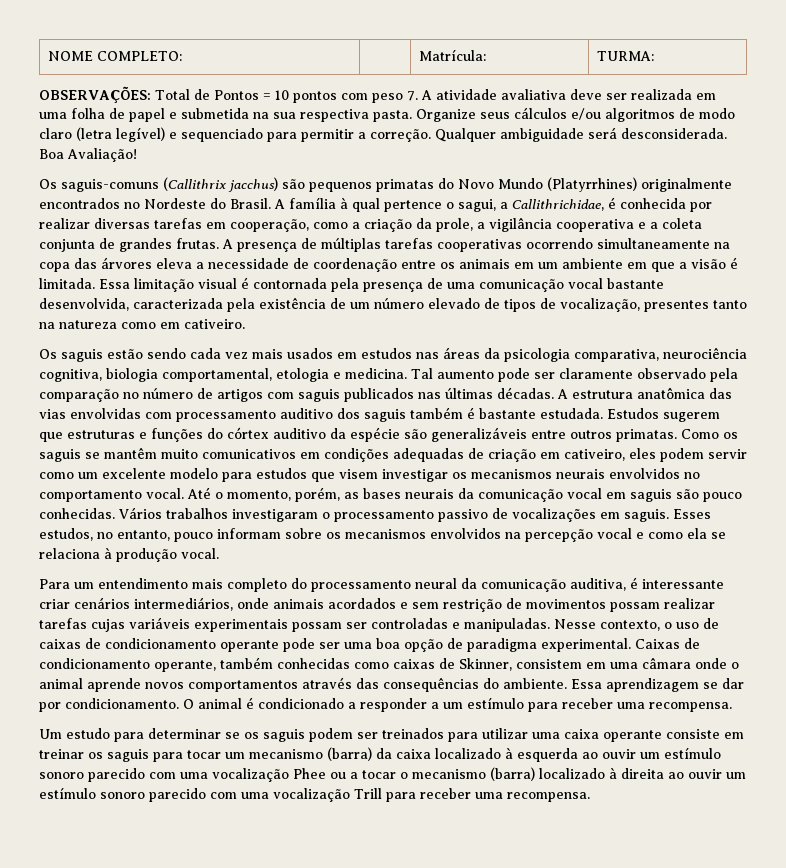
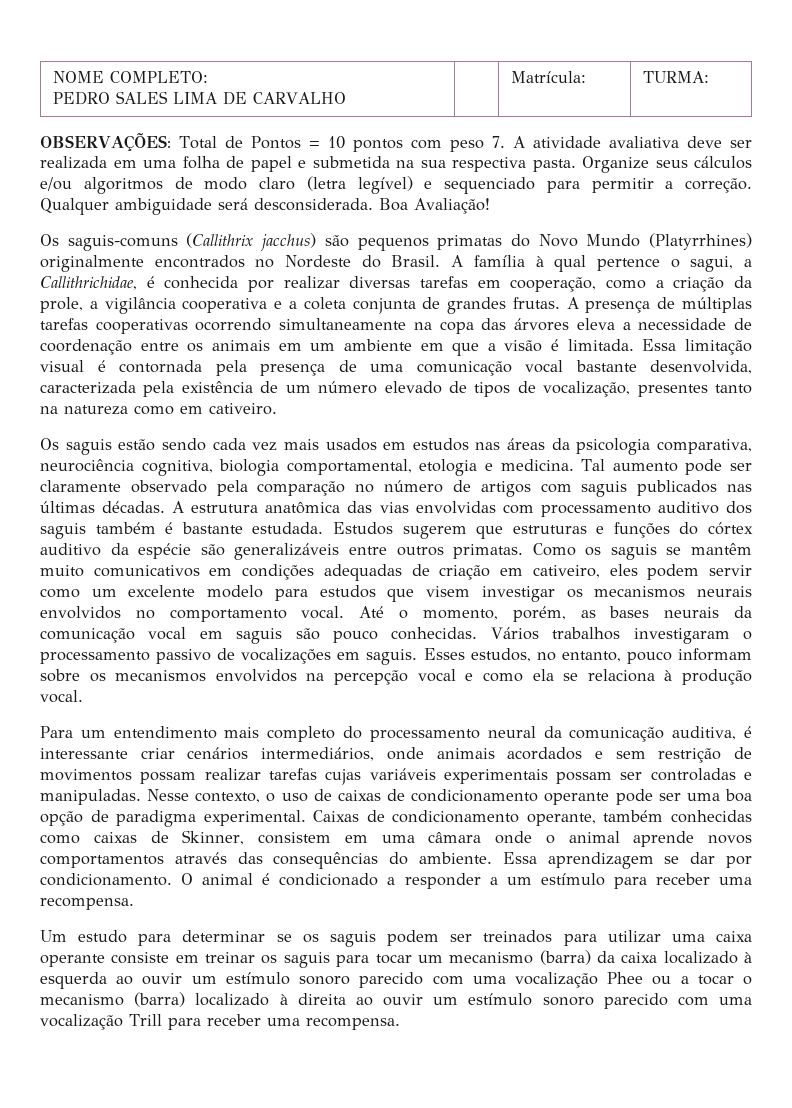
(182, 56) none -> [52,91,346,105] // PEDRO SALES LIMA DE CARVALHO

